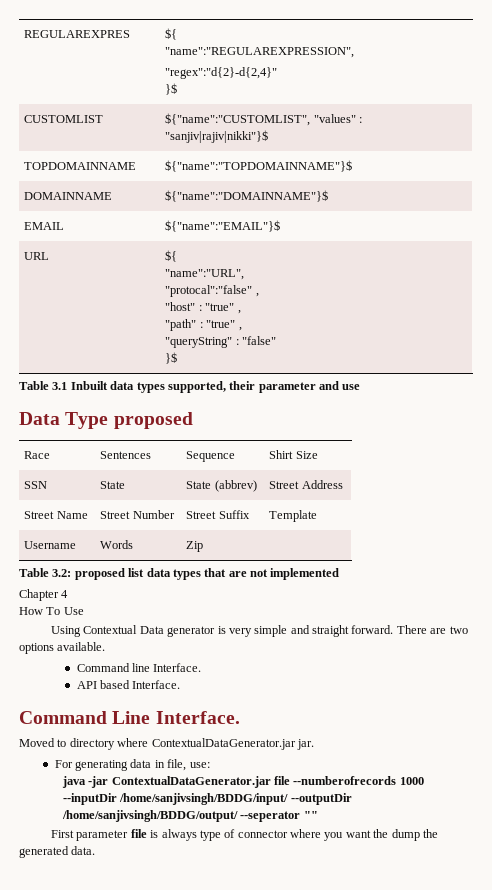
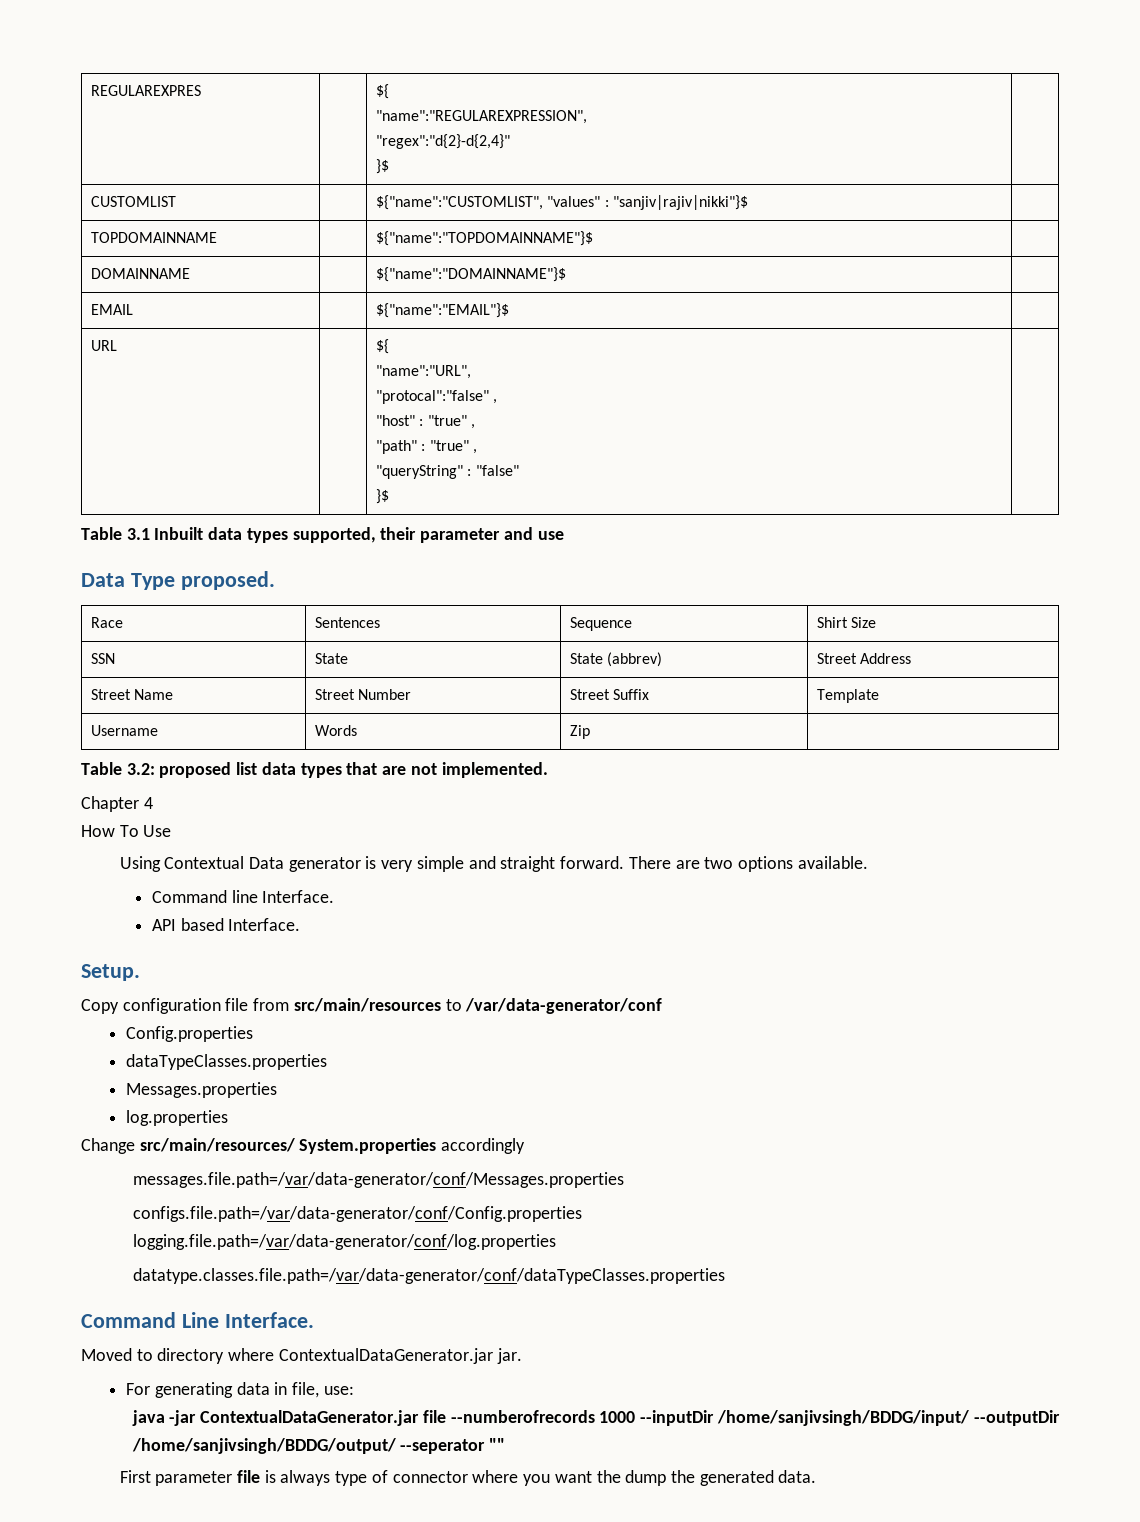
[113,412,193,429] proposed -> [180,571,275,590] proposed.
[270,568,340,580] implemented -> [441,762,548,778] implemented.
(181, 684) none -> [81,964,140,981] [81,998,663,1014] [126,1026,254,1042] [126,1054,328,1070] [126,1082,278,1098] [126,1110,229,1126] [81,1138,526,1154] [132,1172,624,1188] [132,1206,582,1222] [132,1234,556,1250] [132,1268,725,1284] // Setup. // Copy configuration file from src/main/resources to /var/data-generator/conf // Config.properties // dataTypeClasses.properties // Messages.properties // log.properties // Change src/main/resources/ System.properties accordingly // messages.file.path=/var/data-generator/conf/Messages.properties // configs.file.path=/var/data-generator/conf/Config.properties // logging.file.path=/var/data-generator/conf/log.properties // datatype.classes.file.path=/var/data-generator/conf/dataTypeClasses.properties

